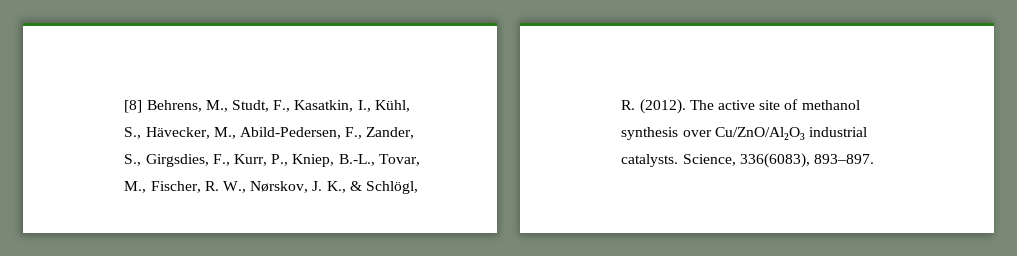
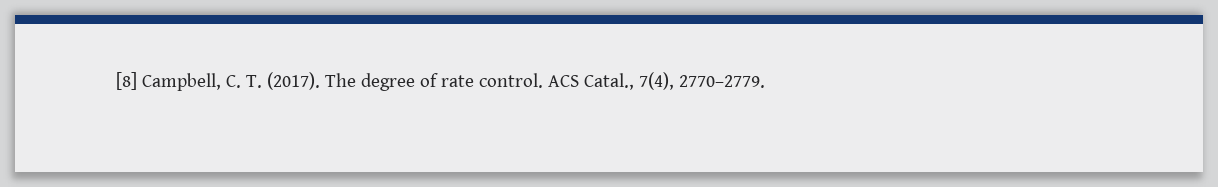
[146,100,410,112] [124,127,415,139] [124,154,420,167] [124,181,418,194] [621,99,860,114] [621,127,867,140] [621,153,874,168] Behrens, M., Studt, F., Kasatkin, I., Kühl, S., Hävecker, M., Abild-Pedersen, F., Zander, S., Girgsdies, F., Kurr, P., Kniep, B.-L., Tovar, M., Fischer, R. W., Nørskov, J. K., & Schlögl, R. (2012). The active site of methanol synthesis over Cu/ZnO/Al₂O₃ industrial catalysts. Science, 336(6083), 893–897. -> [142,72,765,91] Campbell, C. T. (2017). The degree of rate control. ACS Catal., 7(4), 2770–2779.

